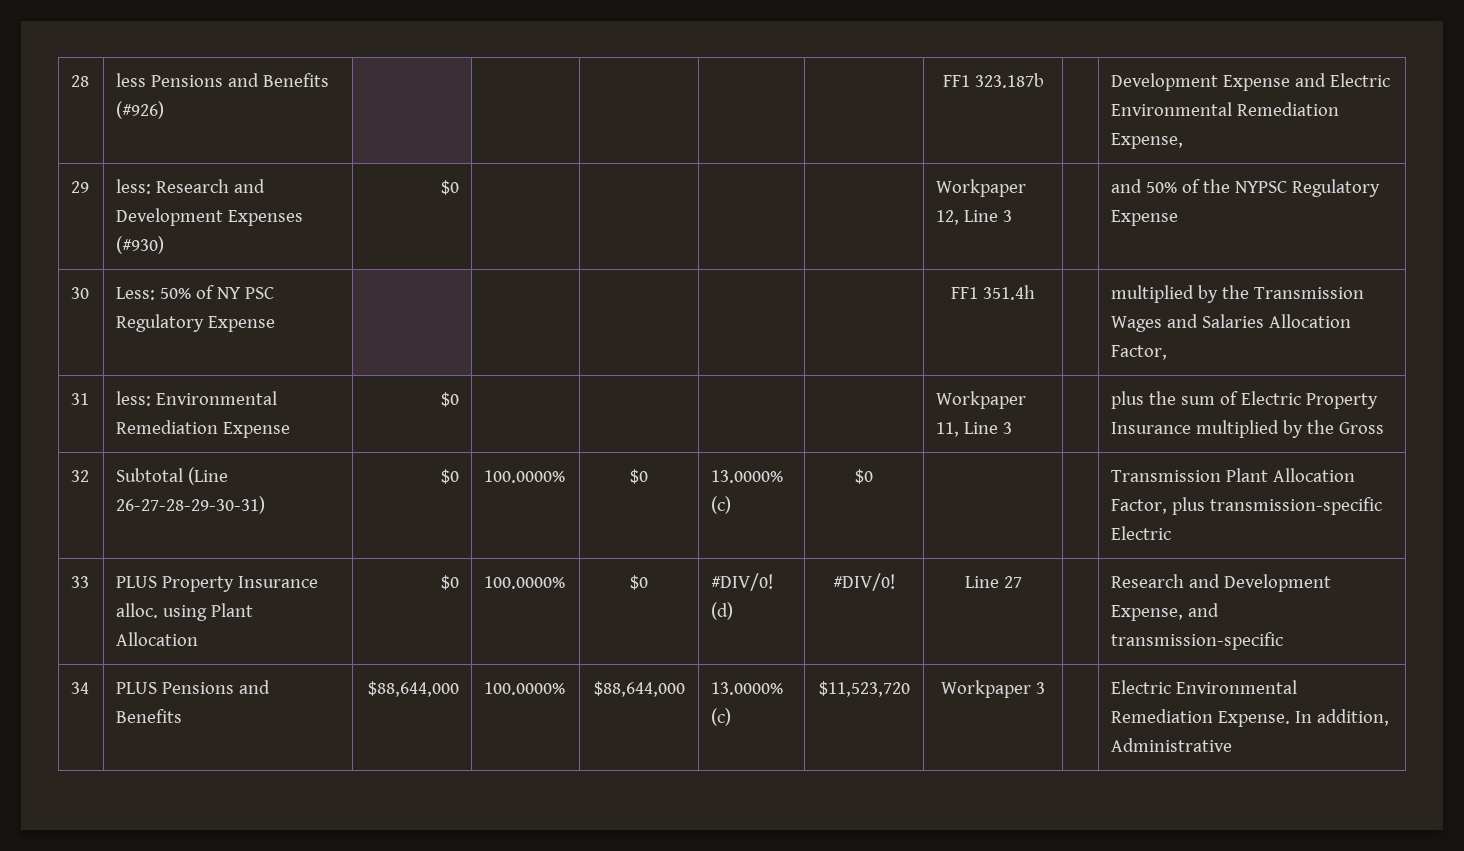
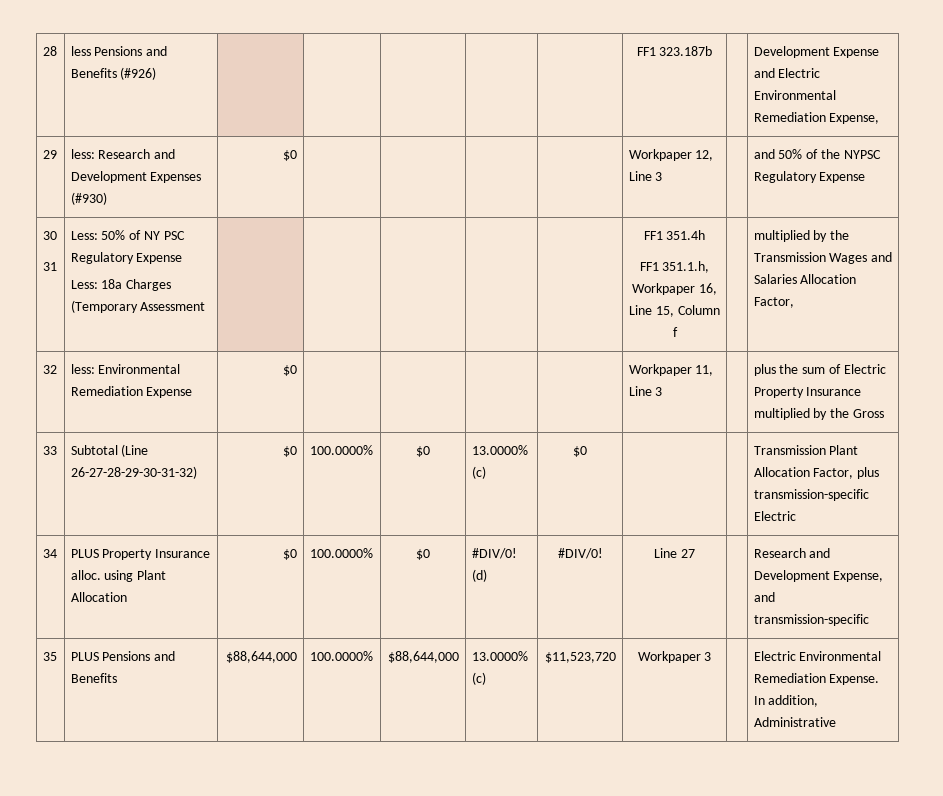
(90, 293) none -> [42,262,57,271] // 31
[951,285,1035,300] | | | | | | FF1 351.4h -> [70,279,172,291] [70,300,206,313] [643,230,706,240] [639,261,710,273] [632,283,717,295] [629,305,720,317] [672,327,678,337] // Less: 18a Charges (Temporary Assessment | | | | | | FF1 351.4h // FF1 351.1.h, Workpaper 16, Line 15, Column f
[71,393,90,405] 31 -> [42,365,57,374] 32
[71,470,90,482] 32 -> [42,446,57,455] 33
[116,496,266,514] 26-27-28-29-30-31) -> [70,466,197,479] 26-27-28-29-30-31-32)
[71,576,90,588] 33 -> [42,549,57,558] 34
[71,682,90,694] 34 -> [42,652,57,661] 35

